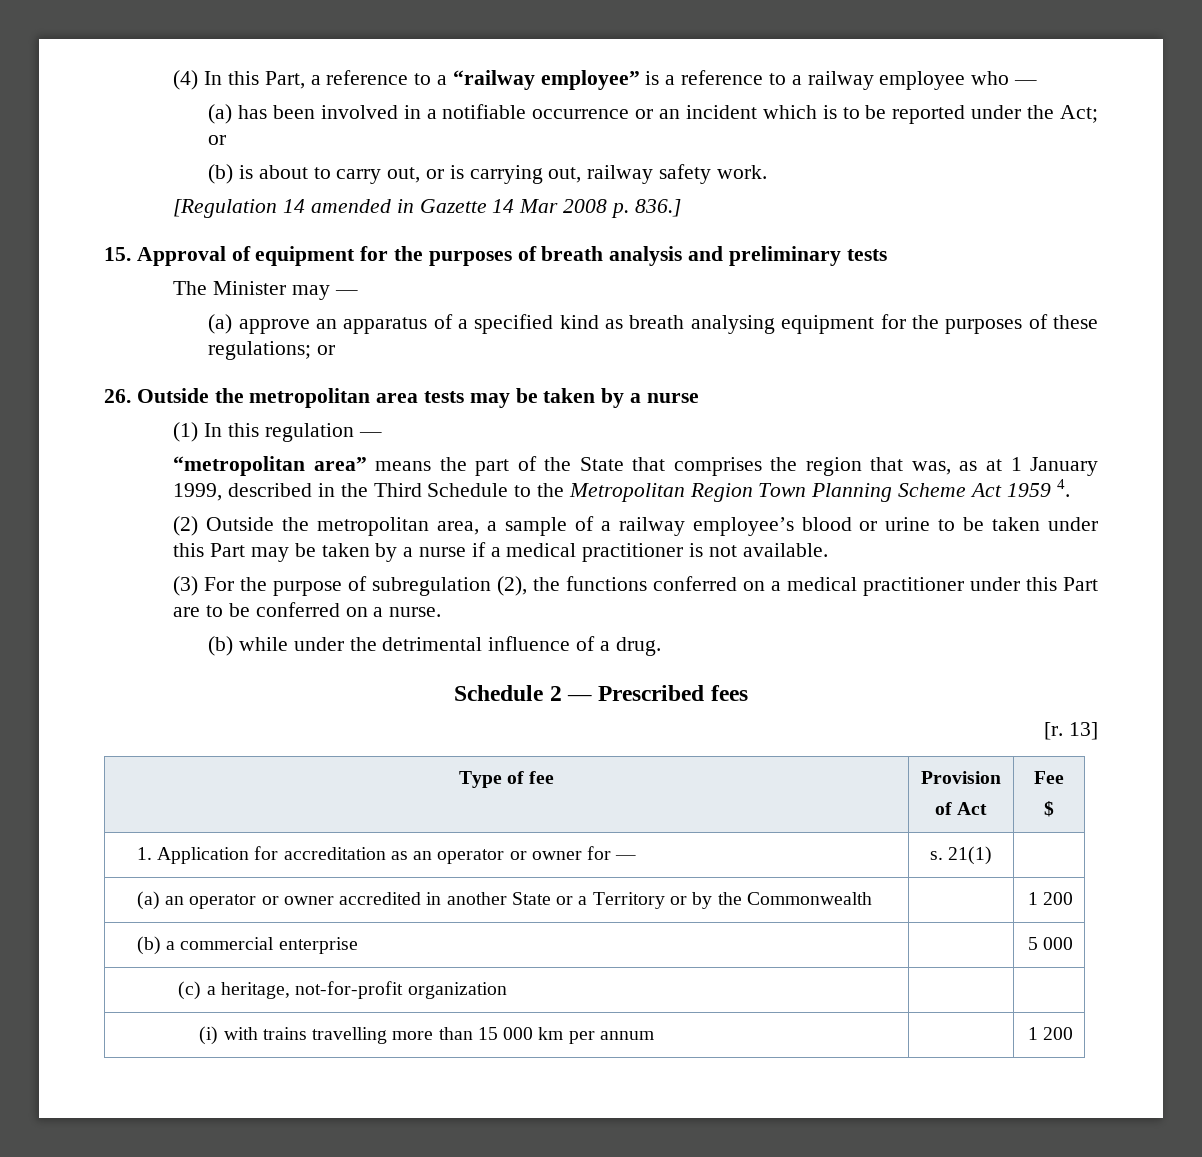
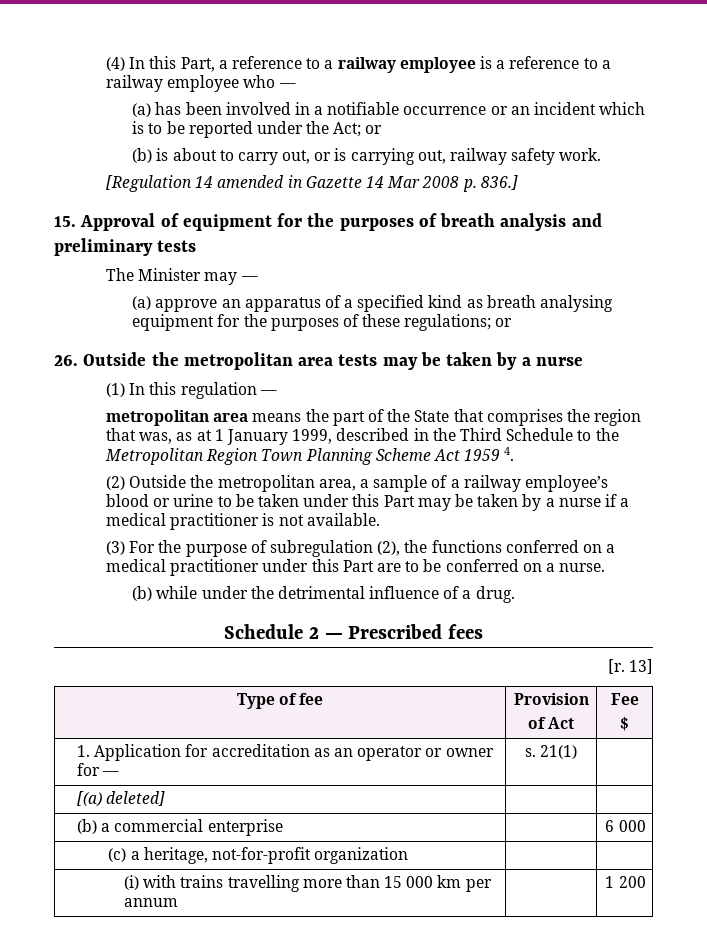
[452,70,640,90] “railway employee” -> [337,57,476,73] railway employee
[173,456,367,476] “metropolitan area” -> [106,410,249,426] metropolitan area
[136,891,872,910] [1027,892,1074,905] (a) an operator or owner accredited in another State or a Territory or by the Commonwealth | | 1 200 -> [77,791,166,807] [(a) deleted] | |
[1027,937,1038,950] 5 -> [605,820,615,832] 6

